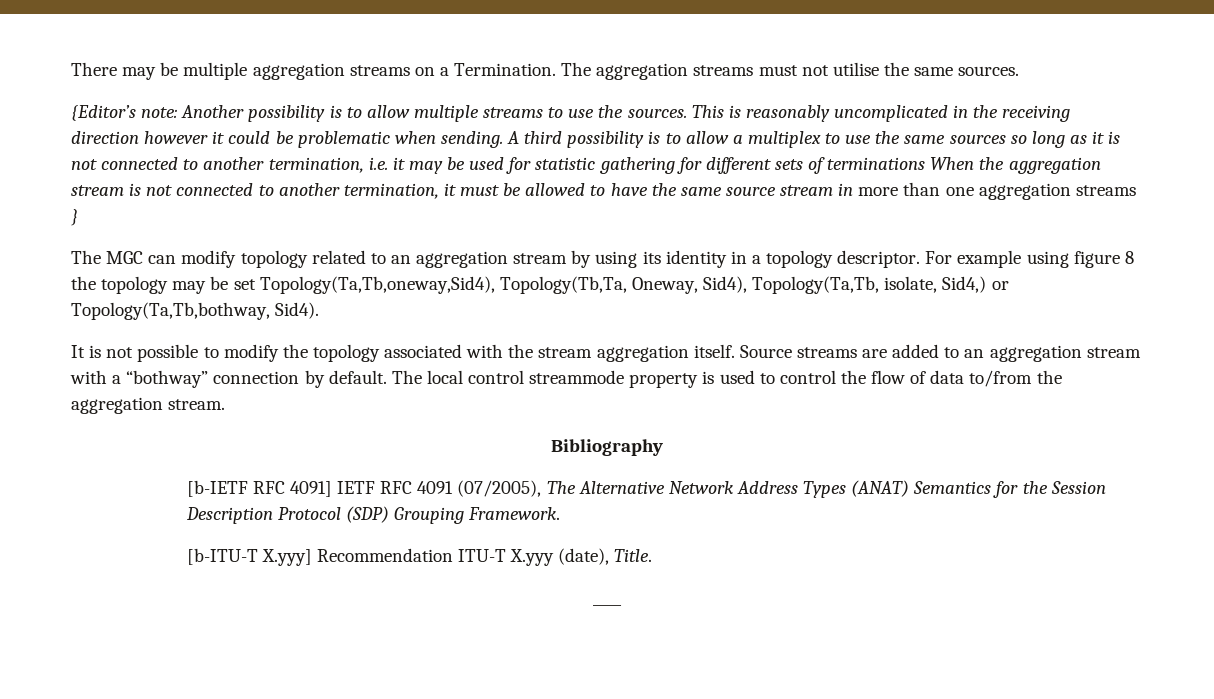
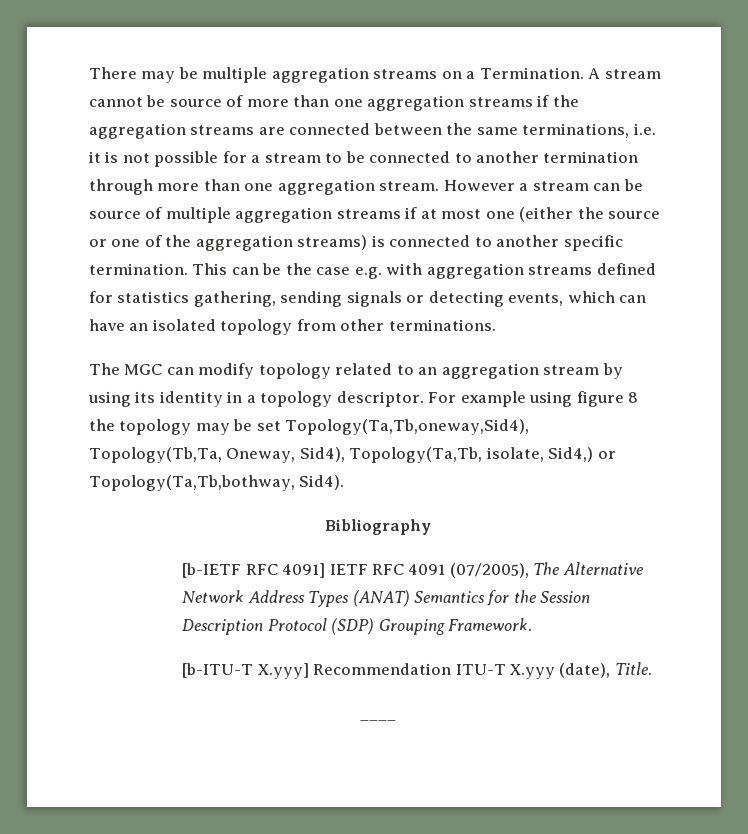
[561,62,1020,80] [71,105,1071,122] [71,131,1121,148] [71,157,1101,174] [71,183,854,199] The aggregation streams must not utilise the same sources. // {Editor’s note: Another possibility is to allow multiple streams to use the sources. This is reasonably uncomplicated in the receiving direction however it could be problematic when sending. A third possibility is to allow a multiplex to use the same sources so long as it is not connected to another termination, i.e. it may be used for statistic gathering for different sets of terminations When the aggregation stream is not connected to another termination, it must be allowed to have the same source stream in -> [588,68,661,79] [89,95,244,107] A stream cannot be source of
[71,209,78,226] } -> [537,95,579,107] [89,123,656,139] [89,151,639,167] [89,179,643,195] [89,207,661,223] [89,235,623,251] [89,263,656,279] [89,291,647,307] [89,319,496,335] if the aggregation streams are connected between the same terminations, i.e. it is not possible for a stream to be connected to another termination through more than one aggregation stream. However a stream can be source of multiple aggregation streams if at most one (either the source or one of the aggregation streams) is connected to another specific termination. This can be the case e.g. with aggregation streams defined for statistics gathering, sending signals or detecting events, which can have an isolated topology from other terminations.
[71,344,1141,362] [70,370,1062,388] [71,397,226,414] // It is not possible to modify the topology associated with the stream aggregation itself. Source streams are added to an aggregation stream with a “bothway” connection by default. The local control streammode property is used to control the flow of data to/from the aggregation stream. -> (345, 482) none

